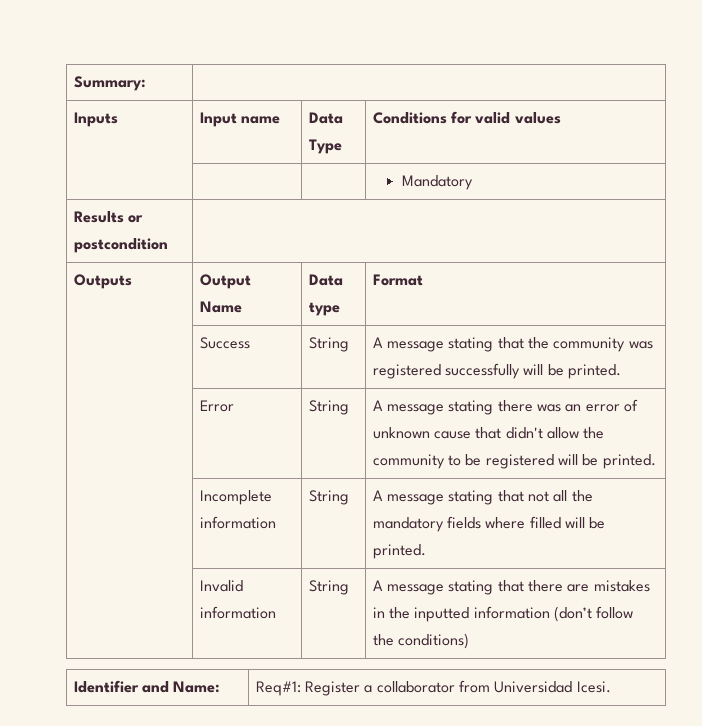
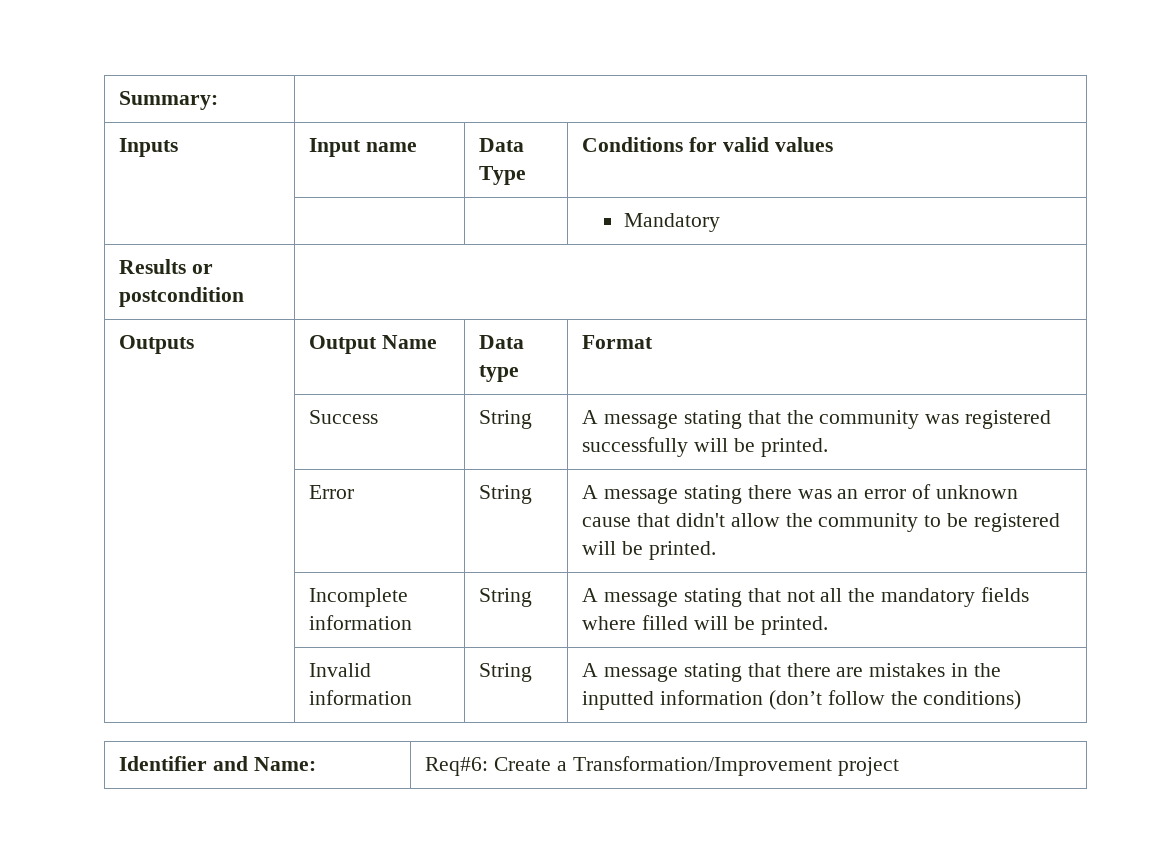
[255,680,611,696] Req#1: Register a collaborator from Universidad Icesi. -> [425,756,899,776] Req#6: Create a Transformation/Improvement project

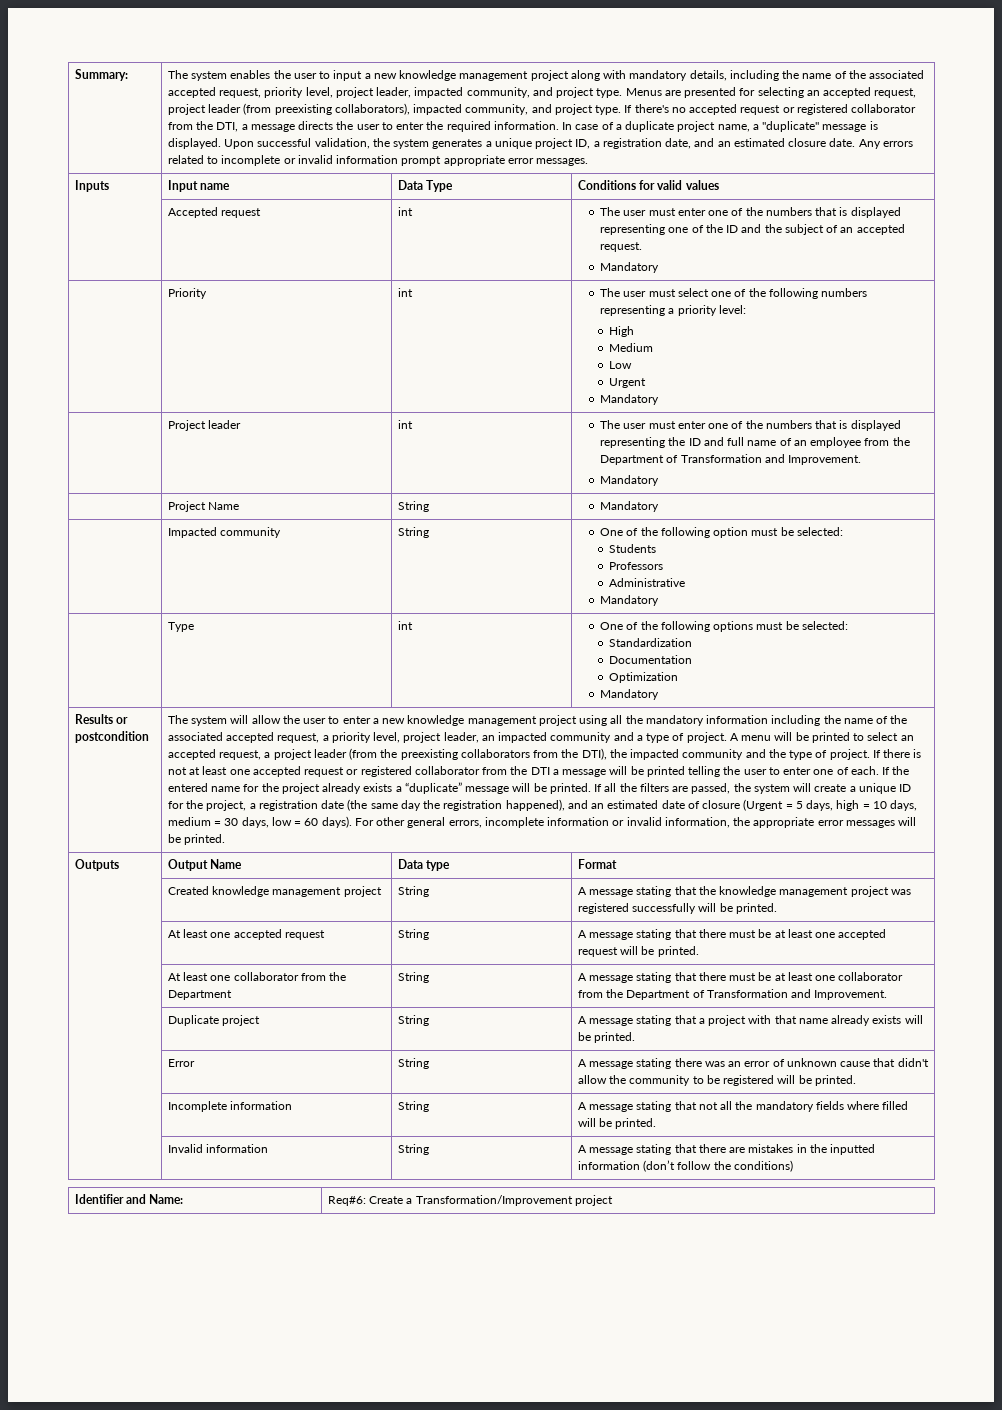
(219, 100) none -> [167,70,925,81] [167,87,917,98] [167,103,917,115] [167,121,878,132] [167,138,913,149] [167,155,589,166] The system enables the user to input a new knowledge management project along with mandatory details, including the name of the associated accepted request, priority level, project leader, impacted community, and project type. Menus are presented for selecting an accepted request, project leader (from preexisting collaborators), impacted community, and project type. If there's no accepted request or registered collaborator from the DTI, a message directs the user to enter the required information. In case of a duplicate project name, a "duplicate" message is displayed. Upon successful validation, the system generates a unique project ID, a registration date, and an estimated closure date. Any errors related to incomplete or invalid information prompt appropriate error messages.
[623,213,720,232] [119,259,214,274] [119,287,245,307] | | Mandatory // Results or postcondition | -> [167,207,262,218] [397,207,413,216] [600,207,901,218] [600,224,905,235] [600,242,643,252] [600,262,660,273] [167,288,207,299] [397,288,413,297] [600,288,868,299] [600,305,746,316] [609,326,635,337] [609,343,654,352] [609,361,633,369] [609,378,647,388] [600,394,660,405] [167,420,242,431] [397,420,413,429] [600,420,901,431] [600,437,910,448] [600,454,862,465] [600,475,660,486] [167,501,240,512] [397,501,429,512] [600,501,660,512] [167,527,282,538] [397,527,429,538] [600,527,843,538] [609,544,657,553] [609,562,664,570] [609,578,686,587] [600,595,660,606] [167,622,194,632] [397,621,413,630] [600,621,848,632] [609,638,693,647] [609,655,693,664] [609,672,679,683] [600,689,660,700] [74,714,129,724] [74,731,149,743] [167,715,908,726] [167,732,914,743] [167,748,922,760] [167,766,910,777] [167,782,911,794] [167,799,917,811] [167,816,917,828] [167,834,226,845] Accepted request | int | The user must enter one of the numbers that is displayed representing one of the ID and the subject of an accepted request. // Mandatory // | Priority | int | The user must select one of the following numbers representing a priority level: // High // Medium // Low // Urgent // Mandatory // | Project leader | int | The user must enter one of the numbers that is displayed representing the ID and full name of an employee from the Department of Transformation and Improvement. // Mandatory // | Project Name | String | Mandatory // | Impacted community | String | One of the following option must be selected: // Students // Professors // Administrative // Mandatory // | Type | int | One of the following options must be selected: // Standardization // Documentation // Optimization // Mandatory // Results or postcondition | The system will allow the user to enter a new knowledge management project using all the mandatory information including the name of the associated accepted request, a priority level, project leader, an impacted community and a type of project. A menu will be printed to select an accepted request, a project leader (from the preexisting collaborators from the DTI), the impacted community and the type of project. If there is not at least one accepted request or registered collaborator from the DTI a message will be printed telling the user to enter one of each. If the entered name for the project already exists a “duplicate” message will be printed. If all the filters are passed, the system will create a unique ID for the project, a registration date (the same day the registration happened), and an estimated date of closure (Urgent = 5 days, high = 10 days, medium = 30 days, low = 60 days). For other general errors, incomplete information or invalid information, the appropriate error messages will be printed.
[309,410,379,424] Success -> [167,886,382,897] Created knowledge management project
[819,410,920,429] community -> [719,886,889,897] knowledge management project
(828, 447) none -> [167,929,325,940] [397,929,429,940] [577,929,887,940] [577,946,699,957] [167,972,347,981] [167,990,232,1000] [397,972,429,983] [577,972,904,983] [577,989,888,1000] [167,1015,261,1026] [397,1015,429,1026] [577,1015,923,1026] [577,1032,636,1043] // | At least one accepted request | String | A message stating that there must be at least one accepted request will be printed. // | At least one collaborator from the Department | String | A message stating that there must be at least one collaborator from the Department of Transformation and Improvement. // | Duplicate project | String | A message stating that a project with that name already exists will be printed.

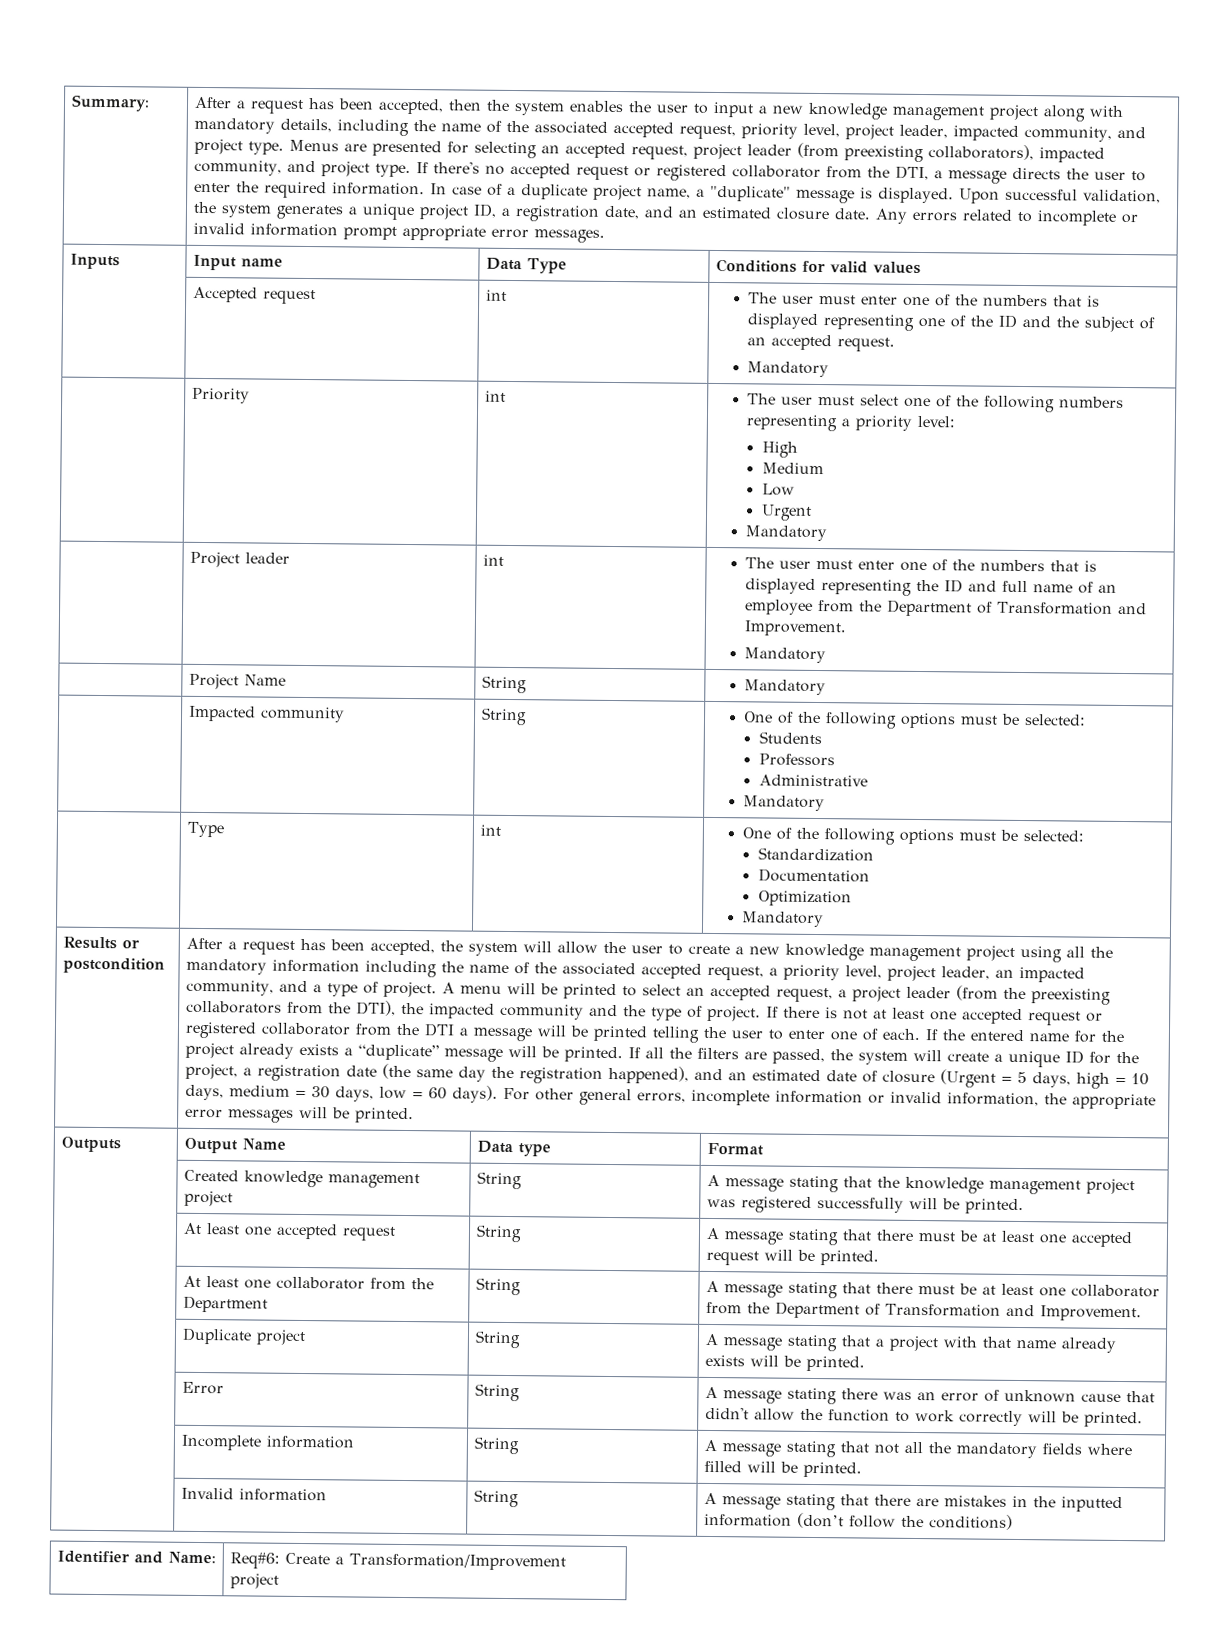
[167,70,188,79] The -> [193,96,510,115] After a request has been accepted, then the
[713,527,749,538] option -> [900,712,957,729] options
[167,715,188,724] The -> [185,937,463,956] After a request has been accepted, the
[342,716,371,724] enter -> [687,944,730,955] create
[550,732,612,743] community -> [185,979,274,996] community,
[629,1075,775,1086] community to be registered -> [827,1409,1023,1427] function to work correctly

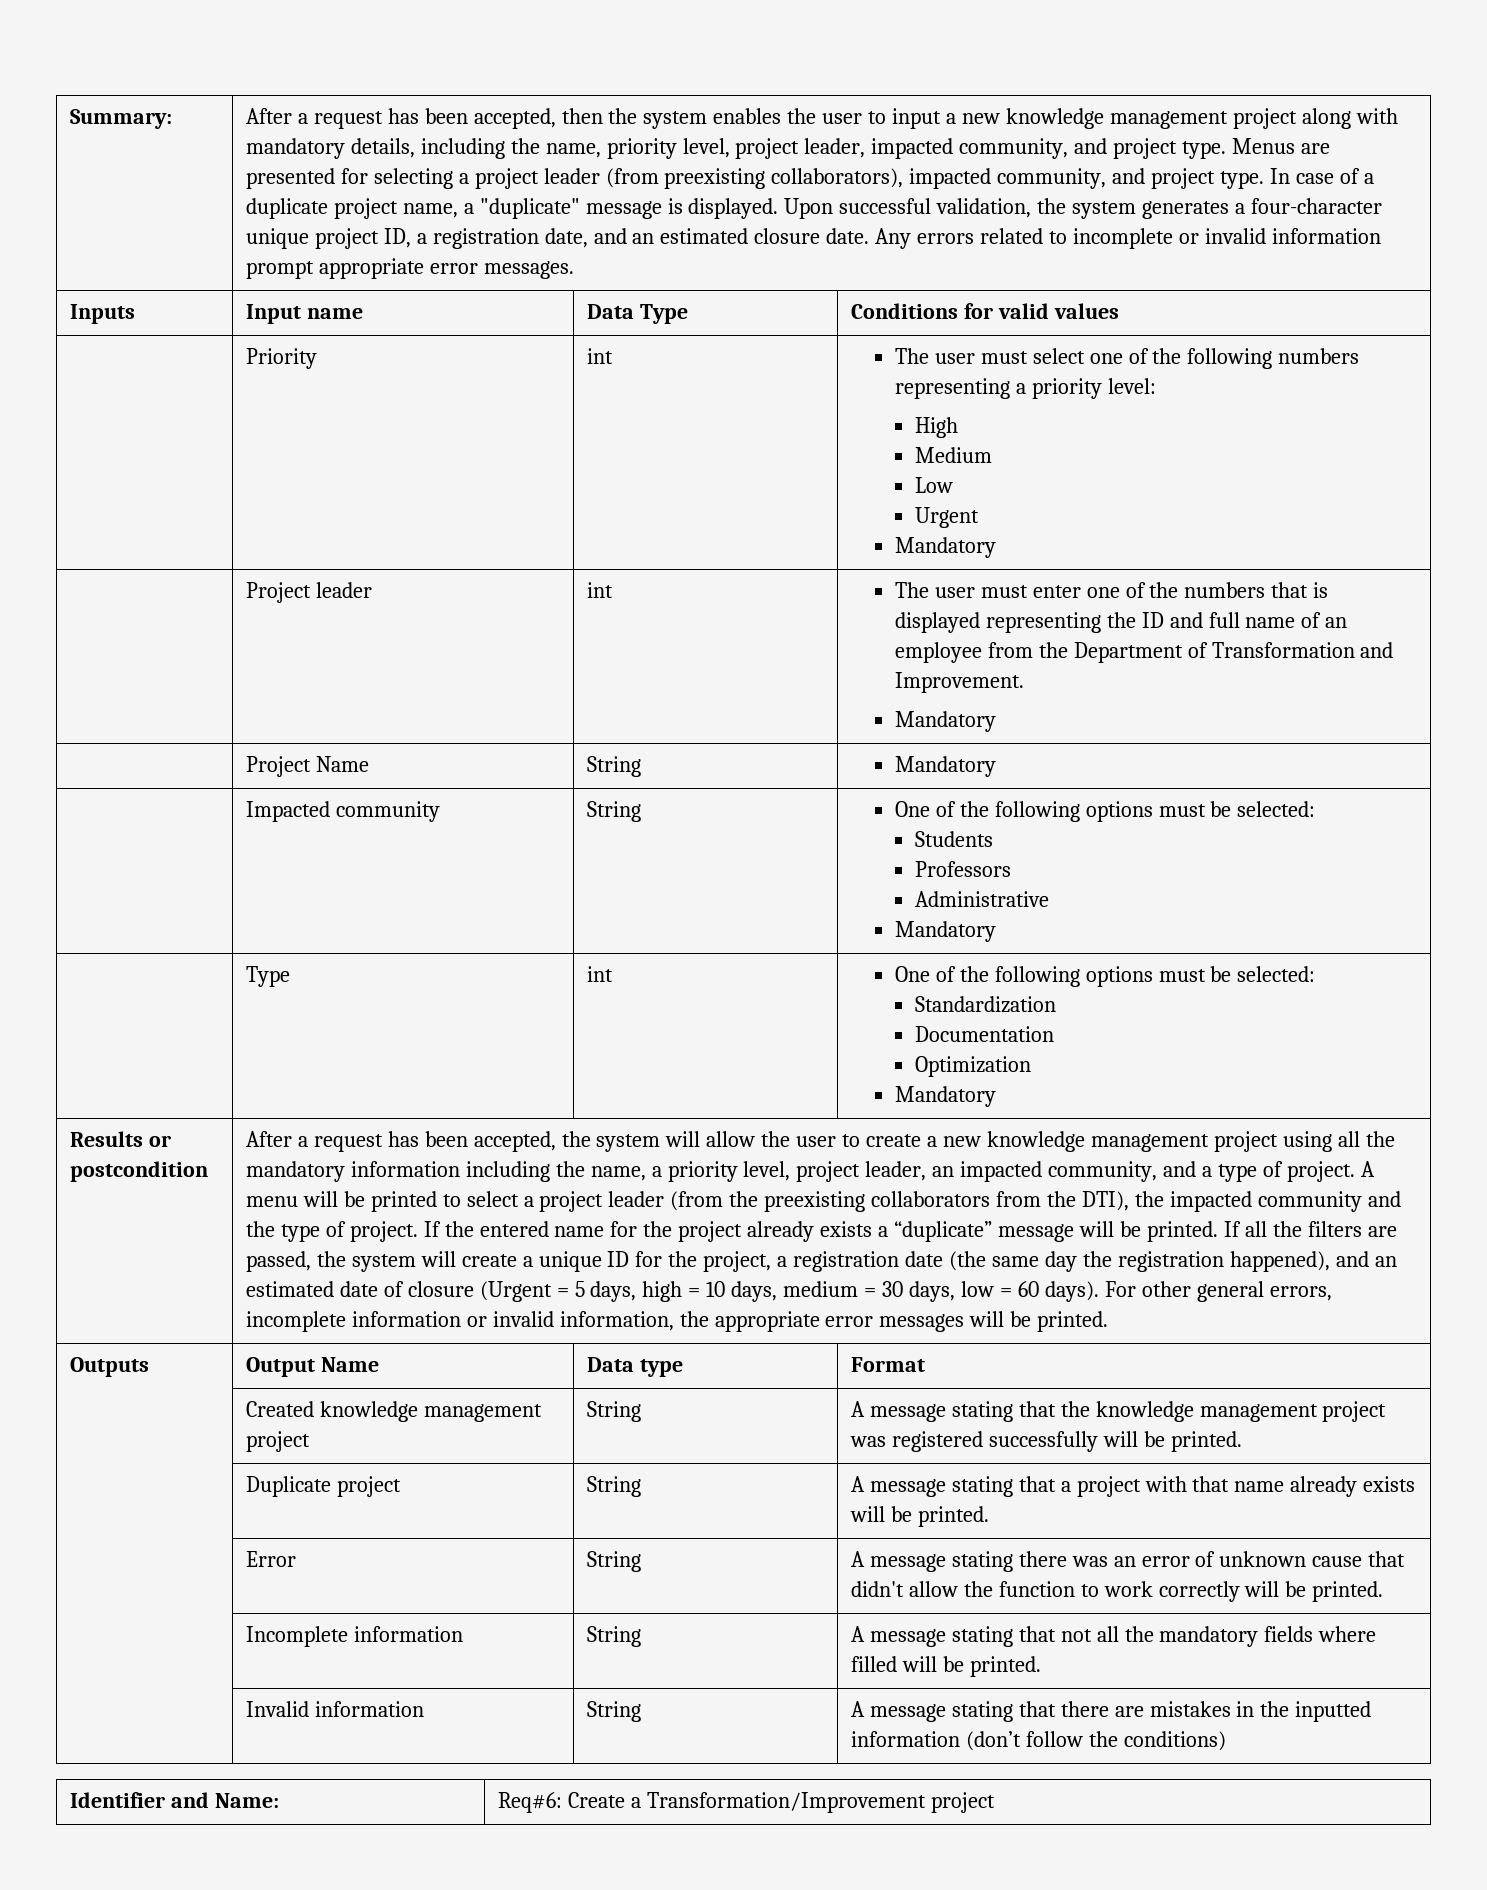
[440,120,736,140] name of the associated accepted request, -> [545,143,601,158] name,
[540,142,688,160] an accepted request, -> [458,173,469,184] a
[415,161,1146,184] [193,181,425,199] If there's no accepted request or registered collaborator from the DTI, a message directs the user to enter the required information. -> (1265, 180) none
(358, 210) none -> [1250,198,1382,214] four-character
[192,286,316,305] [485,289,507,301] [748,292,1101,307] [747,313,1156,333] [747,334,896,352] [747,361,830,378] // | Accepted request | int | The user must enter one of the numbers that is displayed representing one of the ID and the subject of an accepted request. // Mandatory -> (1119, 311) none
[468,962,764,981] name of the associated accepted request, -> [590,1166,646,1181] name,
[685,984,833,1003] an accepted request, -> (519, 1199) none
[782,1006,1103,1026] [184,1021,939,1043] there is not at least one accepted request or registered collaborator from the DTI a message will be printed telling the user to enter one of each. If -> (441, 1229) none
[182,1222,396,1241] [475,1224,522,1243] [705,1227,1133,1248] [705,1249,879,1266] [182,1275,434,1291] [182,1295,268,1313] [475,1277,521,1296] [705,1280,1160,1299] [705,1301,1142,1322] // | At least one accepted request | String | A message stating that there must be at least one accepted request will be printed. // | At least one collaborator from the Department | String | A message stating that there must be at least one collaborator from the Department of Transformation and Improvement. -> (1242, 1441) none

